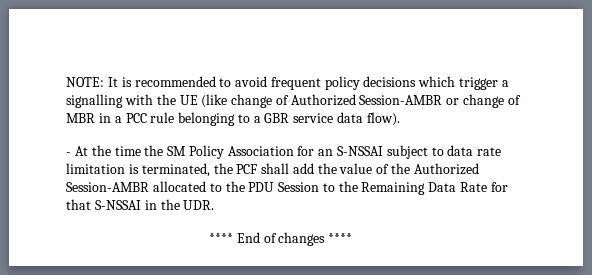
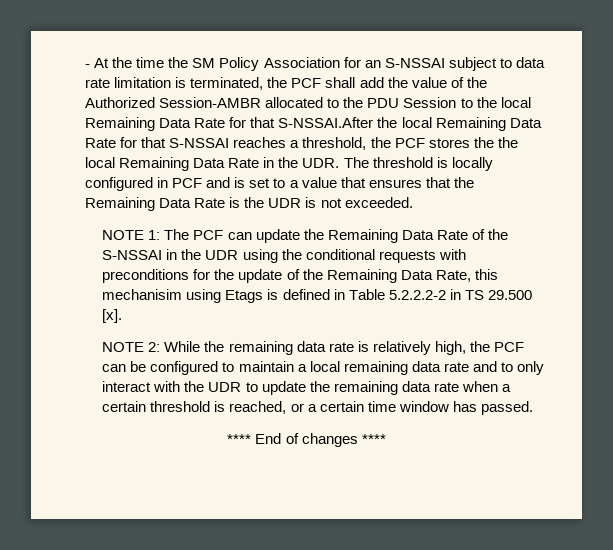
[66,76,509,90] [66,94,521,108] [66,112,400,126] NOTE: It is recommended to avoid frequent policy decisions which trigger a signalling with the UE (like change of Authorized Session-AMBR or change of MBR in a PCC rule belonging to a GBR service data flow). // -> (85, 66) none
(358, 186) none -> [500,97,531,108] [85,117,432,131] local Remaining Data Rate for that S-NSSAI.After the local
[144,199,215,210] in the UDR. -> [233,137,518,150] [85,157,493,171] [85,177,474,191] [85,197,413,211] [102,229,508,243] [102,249,466,263] [102,269,498,283] [102,289,532,303] [102,309,123,323] [102,341,524,355] [102,361,544,375] [102,381,511,395] [102,401,533,415] reaches a threshold, the PCF stores the the local Remaining Data Rate in the UDR. The threshold is locally configured in PCF and is set to a value that ensures that the Remaining Data Rate is the UDR is not exceeded. // NOTE 1: The PCF can update the Remaining Data Rate of the S-NSSAI in the UDR using the conditional requests with preconditions for the update of the Remaining Data Rate, this mechanisim using Etags is defined in Table 5.2.2.2-2 in TS 29.500 [x]. // NOTE 2: While the remaining data rate is relatively high, the PCF can be configured to maintain a local remaining data rate and to only interact with the UDR to update the remaining data rate when a certain threshold is reached, or a certain time window has passed.

